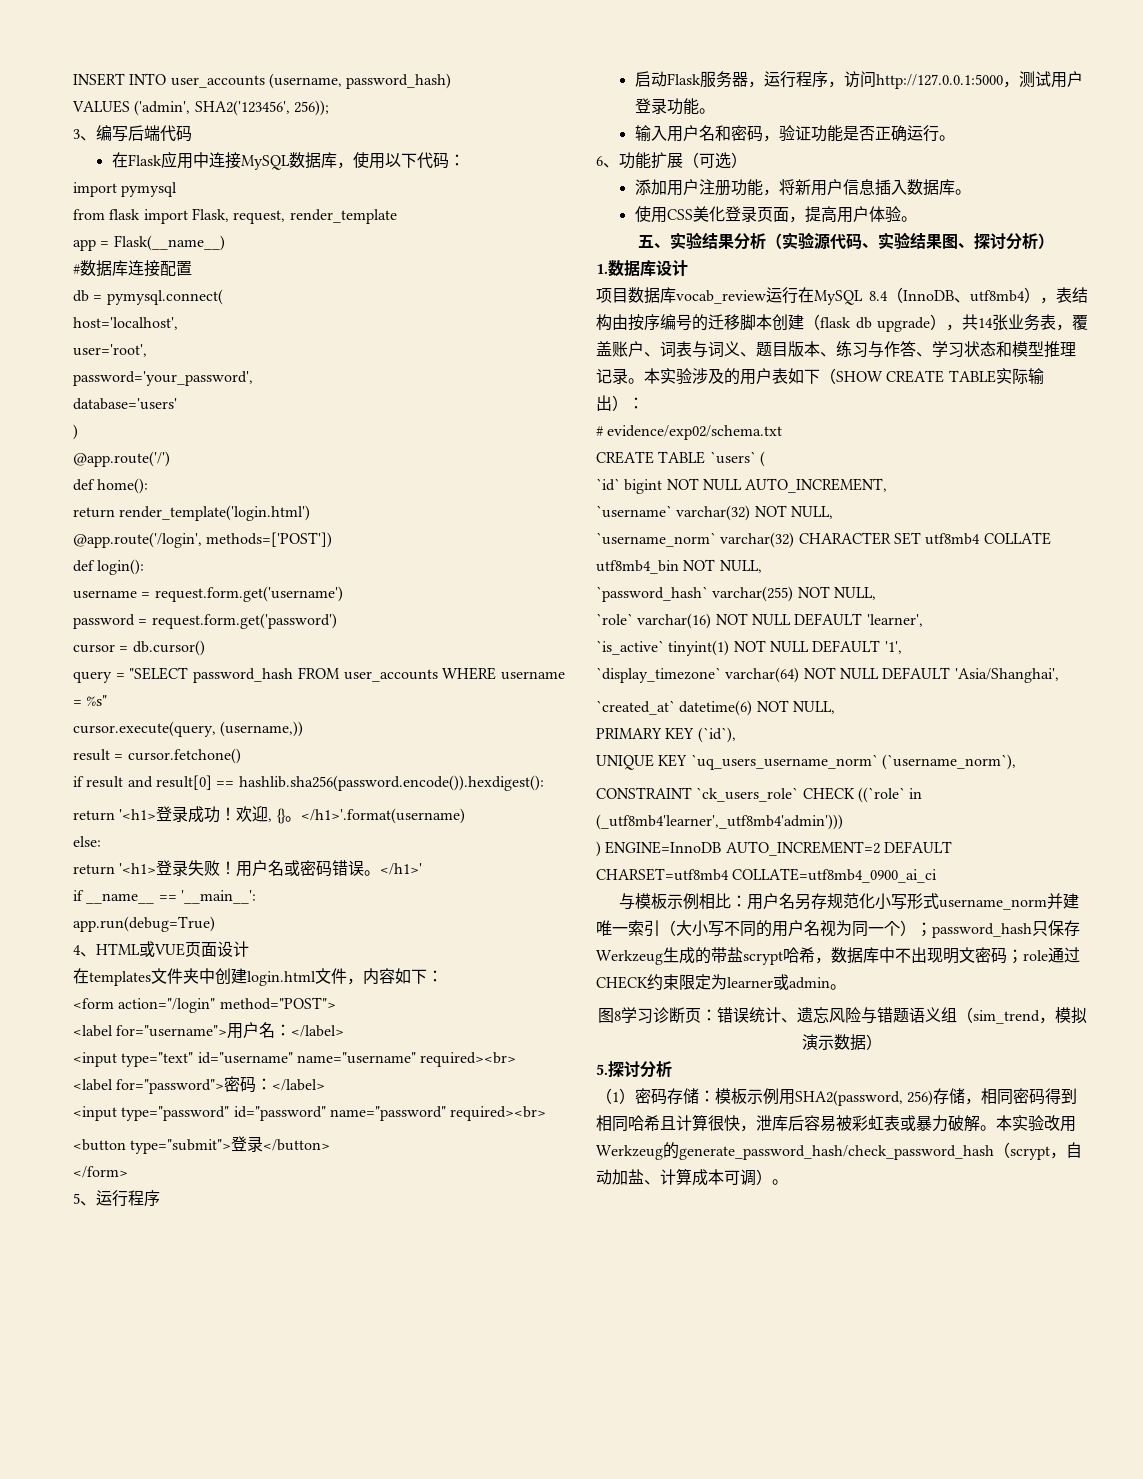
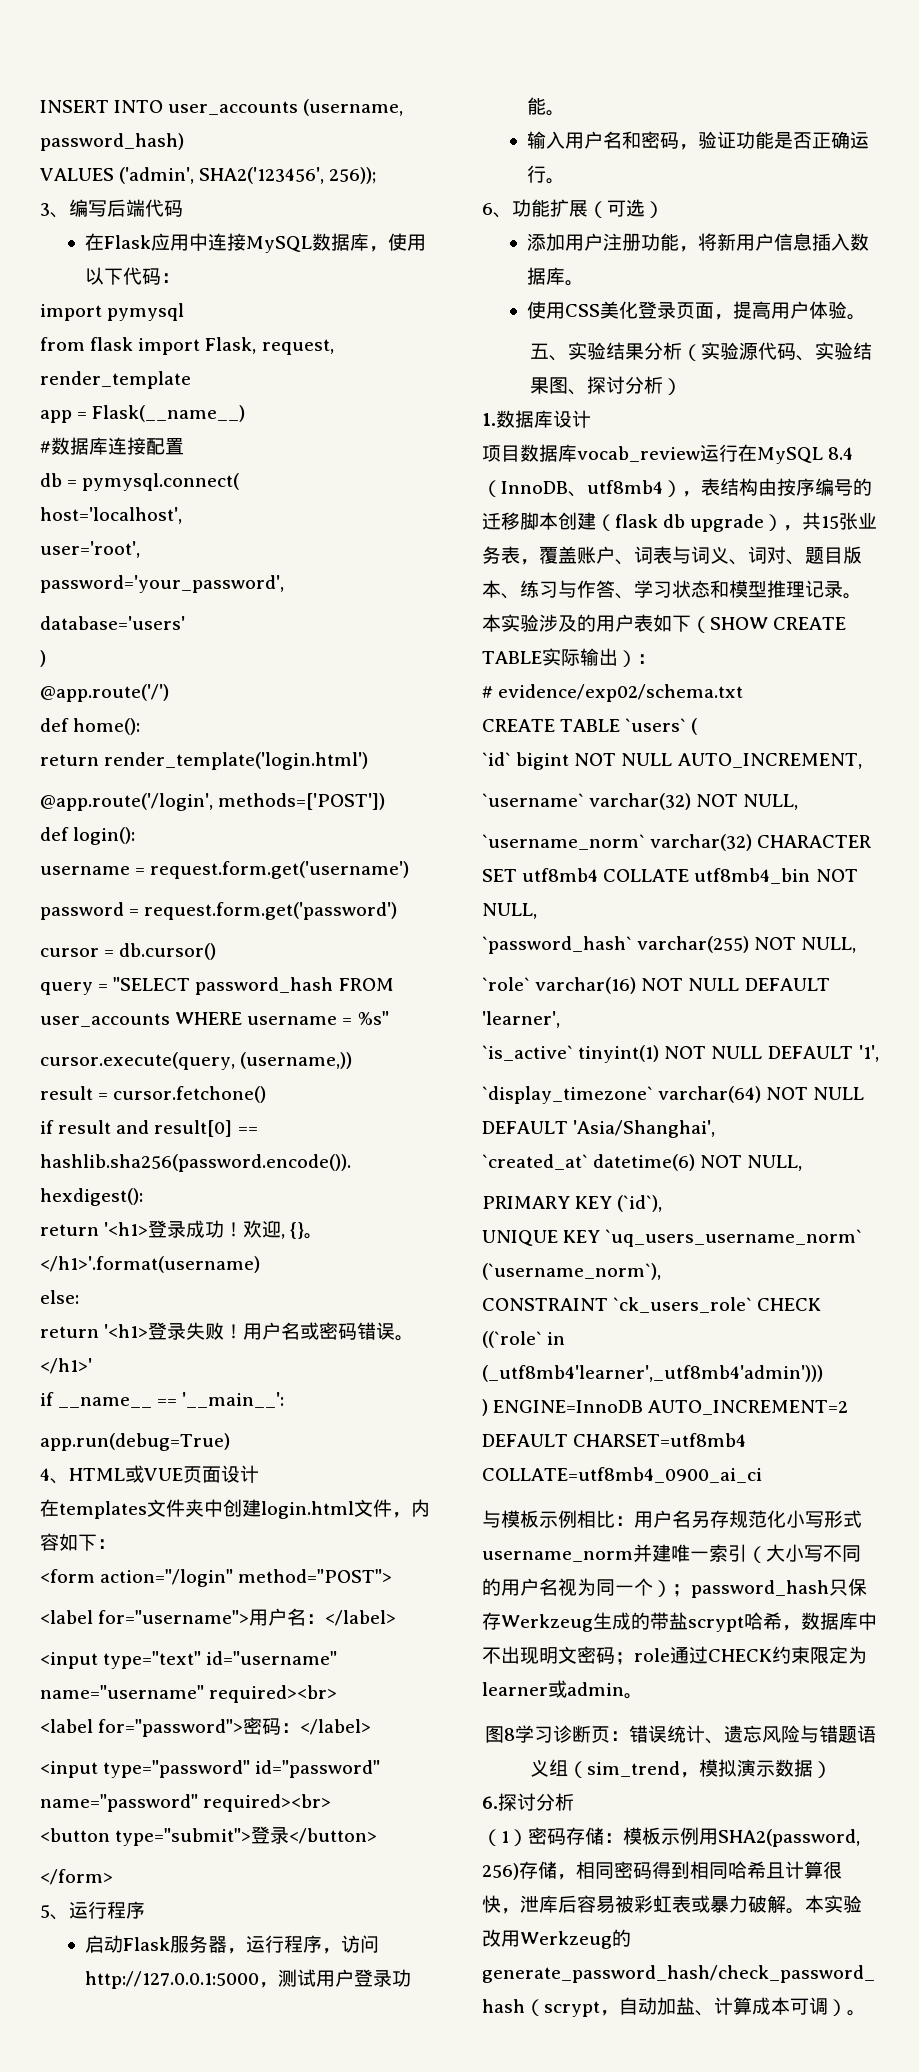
[978,318,993,328] 14 -> [821,516,840,529] 15
(756, 354) none -> [748,546,805,565] 词对、
[596,1064,608,1075] 5. -> [482,1796,498,1809] 6.

